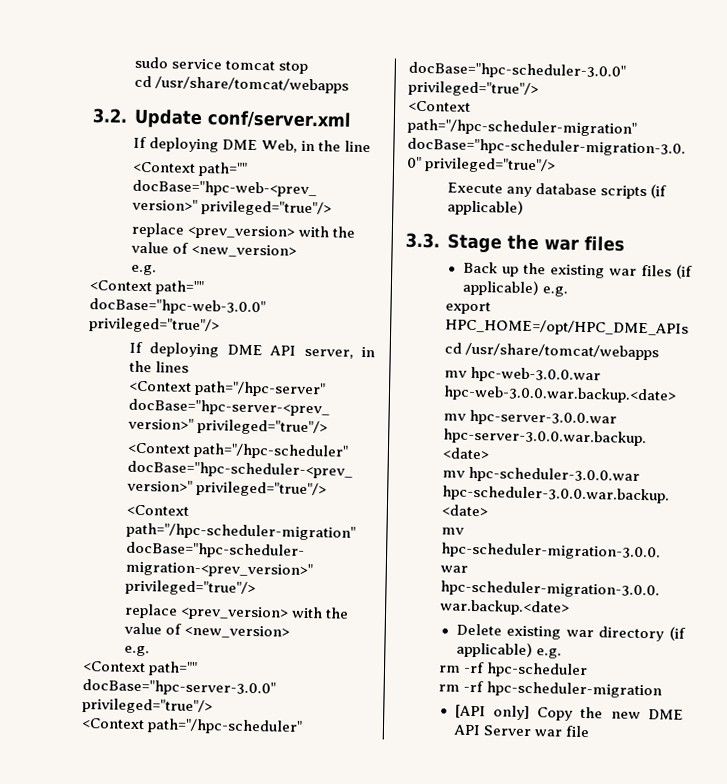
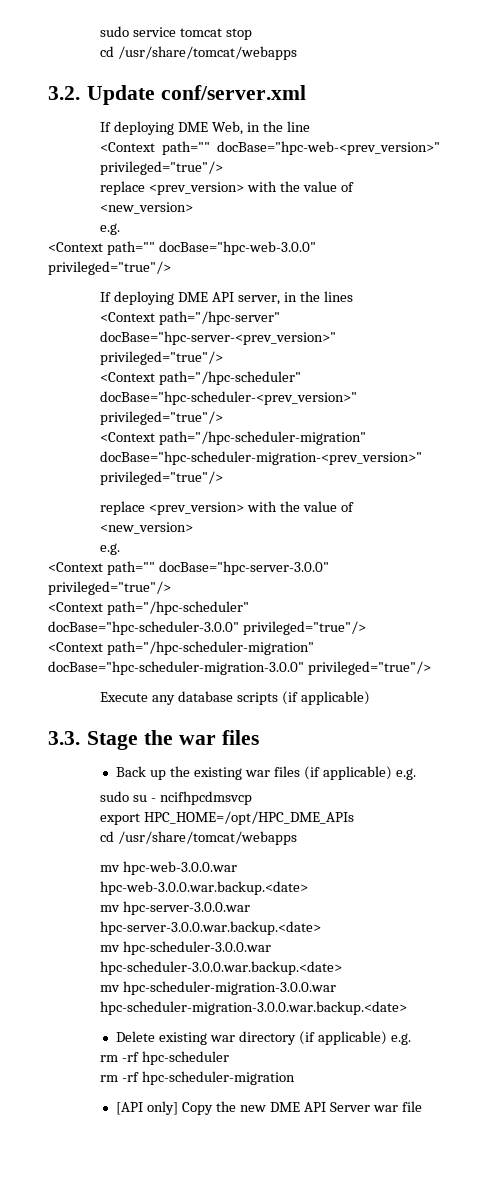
(568, 291) none -> [100,791,253,805] // sudo su - ncifhpcdmsvcp

